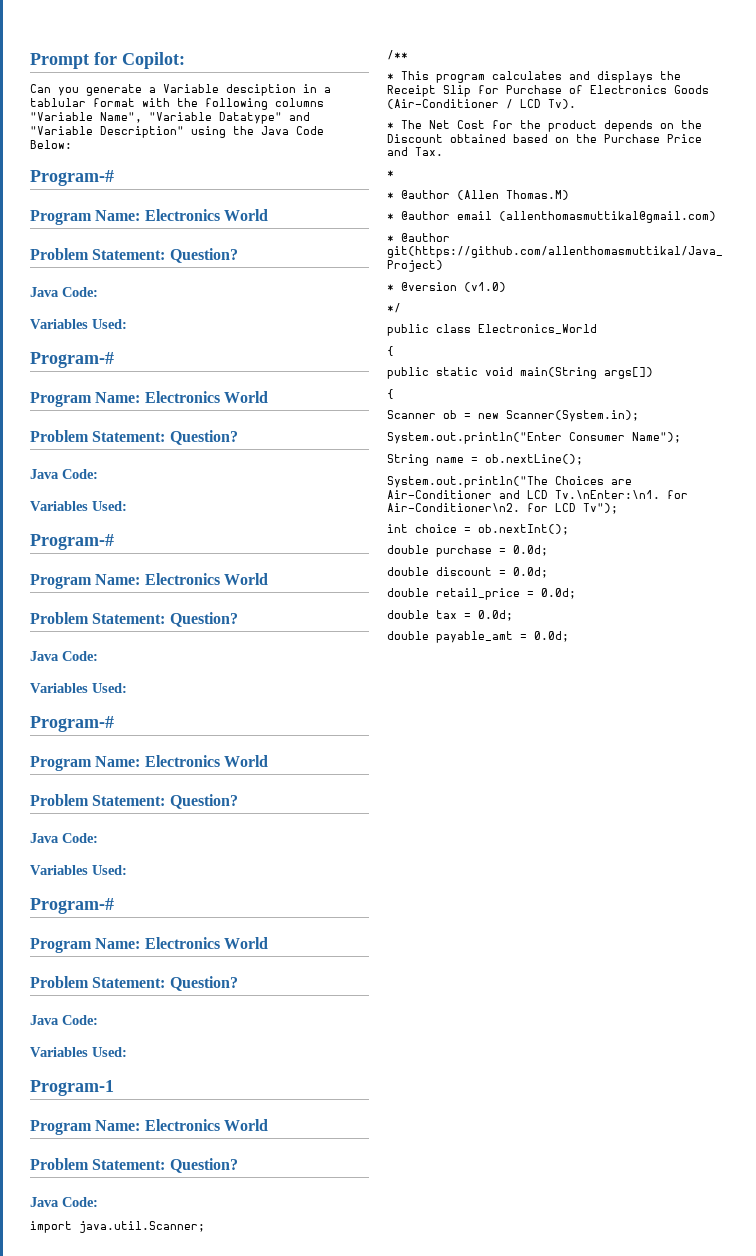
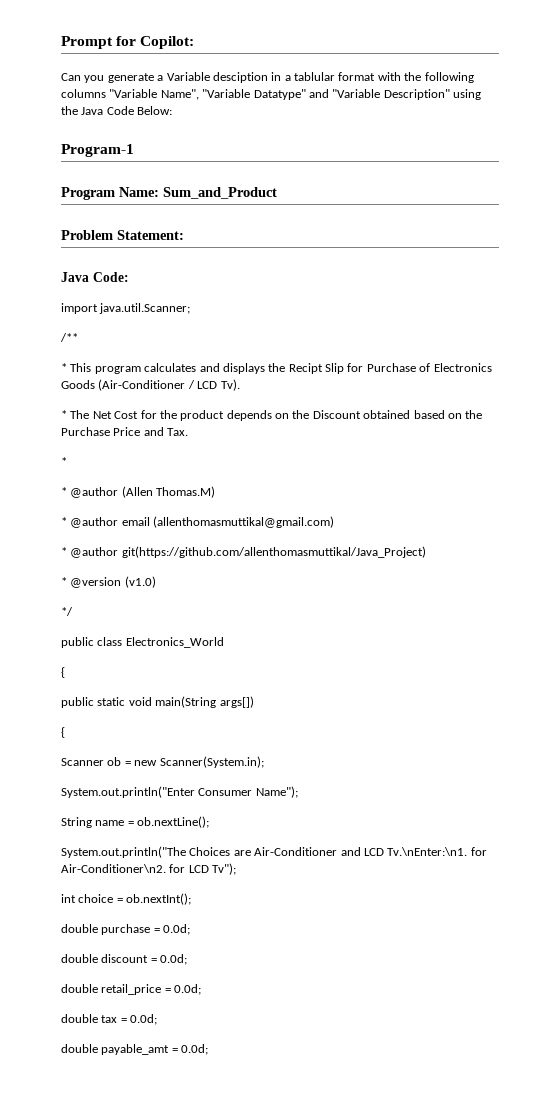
[30,170,114,186] [30,209,268,225] [30,248,238,263] [30,287,98,297] [30,319,127,329] [30,352,114,368] [30,391,268,407] [30,430,238,445] [30,469,98,479] [30,501,127,511] [30,534,114,550] [30,573,268,589] [30,612,238,627] [30,651,98,661] [30,683,127,693] [30,716,114,732] [30,755,268,771] [30,794,238,809] [30,833,98,843] [30,865,127,875] [30,898,114,914] [30,937,268,953] [30,976,238,991] [30,1015,98,1025] [30,1047,127,1057] // Program-# // Program Name: Electronics World // Problem Statement: Question? // Java Code: // Variables Used: // Program-# // Program Name: Electronics World // Problem Statement: Question? // Java Code: // Variables Used: // Program-# // Program Name: Electronics World // Problem Statement: Question? // Java Code: // Variables Used: // Program-# // Program Name: Electronics World // Problem Statement: Question? // Java Code: // Variables Used: // Program-# // Program Name: Electronics World // Problem Statement: Question? // Java Code: // Variables Used: -> (173, 110) none
[144,1119,268,1131] [30,1158,238,1173] Electronics World // Problem Statement: Question? -> [163,187,277,199] [61,230,184,240] Sum_and_Product // Problem Statement:
[387,85,436,97] Receipt -> [288,363,323,374] Recipt

